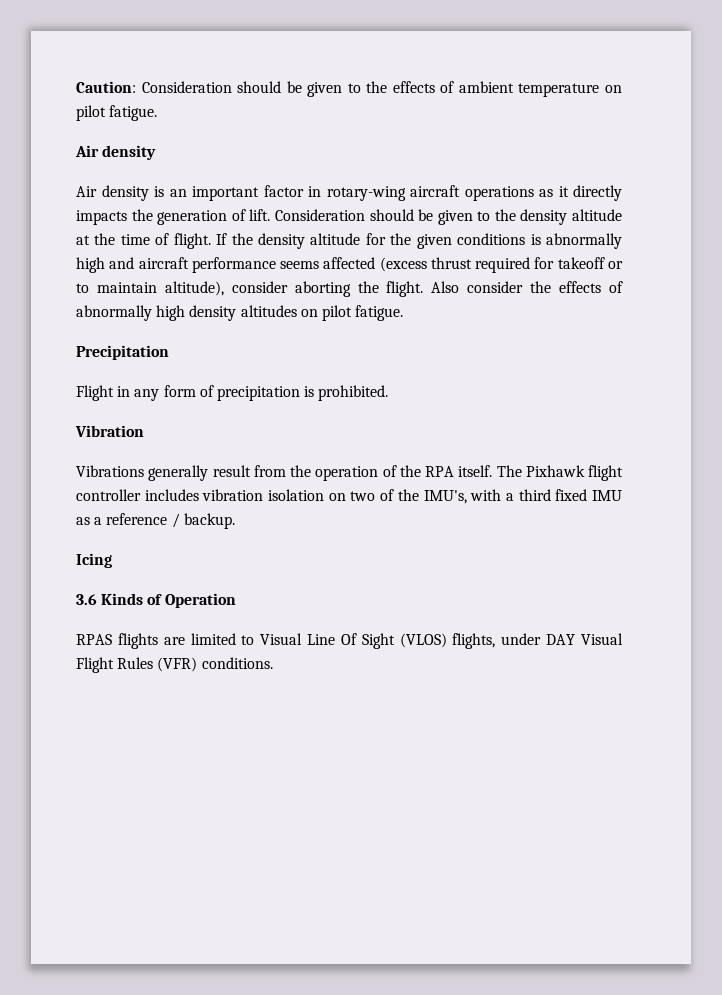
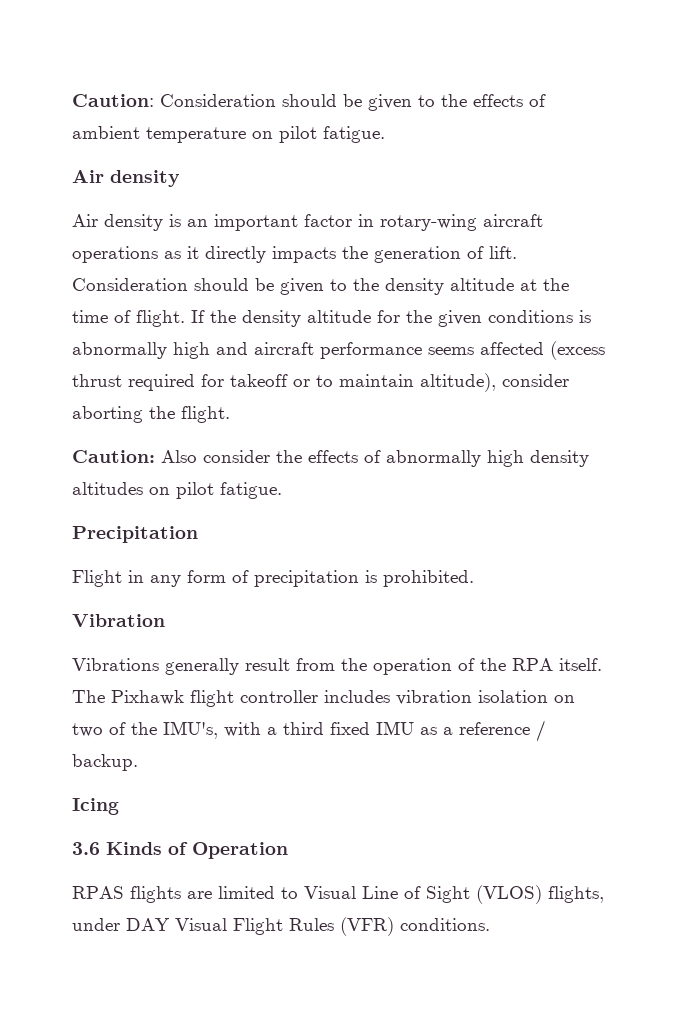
(424, 289) none -> [72,450,155,463] // Caution:
[340,633,357,645] Of -> [404,886,421,899] of

